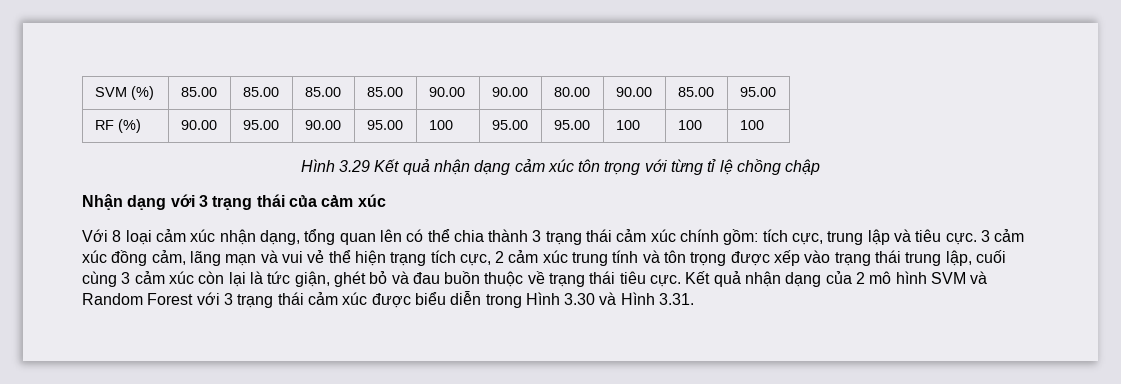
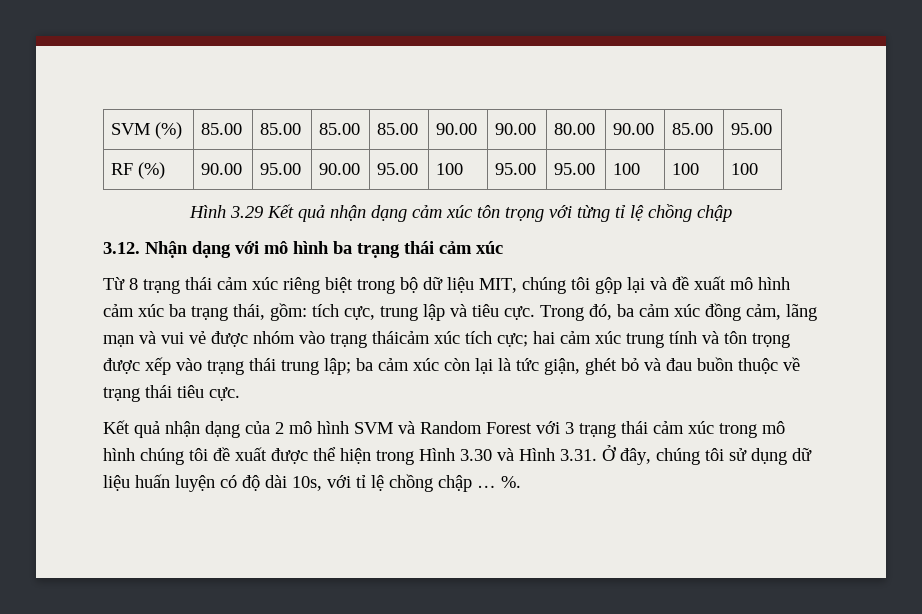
(821, 167) none -> [103,242,140,254] 3.12.
[198,194,386,210] [82,229,720,245] 3 trạng thái của cảm xúc // Với 8 loại cảm xúc nhận dạng, tổng quan lên có thể chia thành 3 trạng thái cảm xúc chính -> [264,241,503,258] [103,276,790,294] [103,304,265,321] mô hình ba trạng thái cảm xúc // Từ 8 trạng thái cảm xúc riêng biệt trong bộ dữ liệu MIT, chúng tôi gộp lại và đề xuất mô hình cảm xúc ba trạng thái,
[980,230,990,242] 3 -> [540,304,634,321] Trong đó, ba
[328,250,505,266] thể hiện trạng tích cực, 2 -> [211,331,555,348] được nhóm vào trạng tháicảm xúc tích cực; hai
[945,250,1006,266] [82,271,131,287] lập, cuối cùng 3 -> [324,358,373,375] lập; ba
(682, 281) none -> (240, 394) //
[371,291,482,308] được biểu diễn -> [719,421,785,438] [103,447,371,465] trong mô hình chúng tôi đề xuất được thể hiện
(695, 299) none -> [602,445,812,465] [103,474,521,492] Ở đây, chúng tôi sử dụng dữ liệu huấn luyện có độ dài 10s, với tỉ lệ chồng chập … %.

